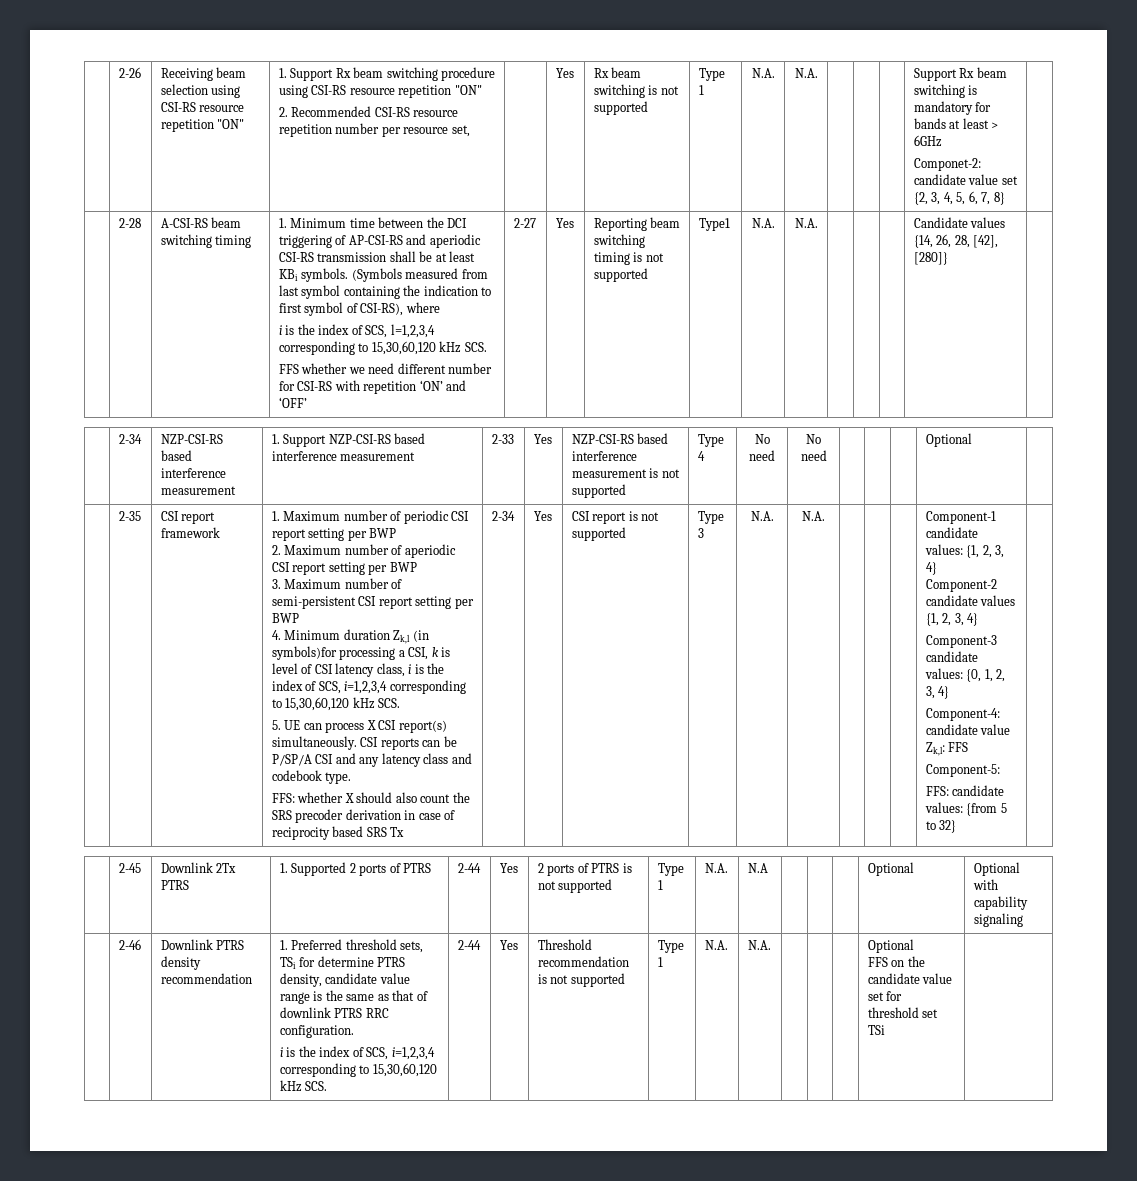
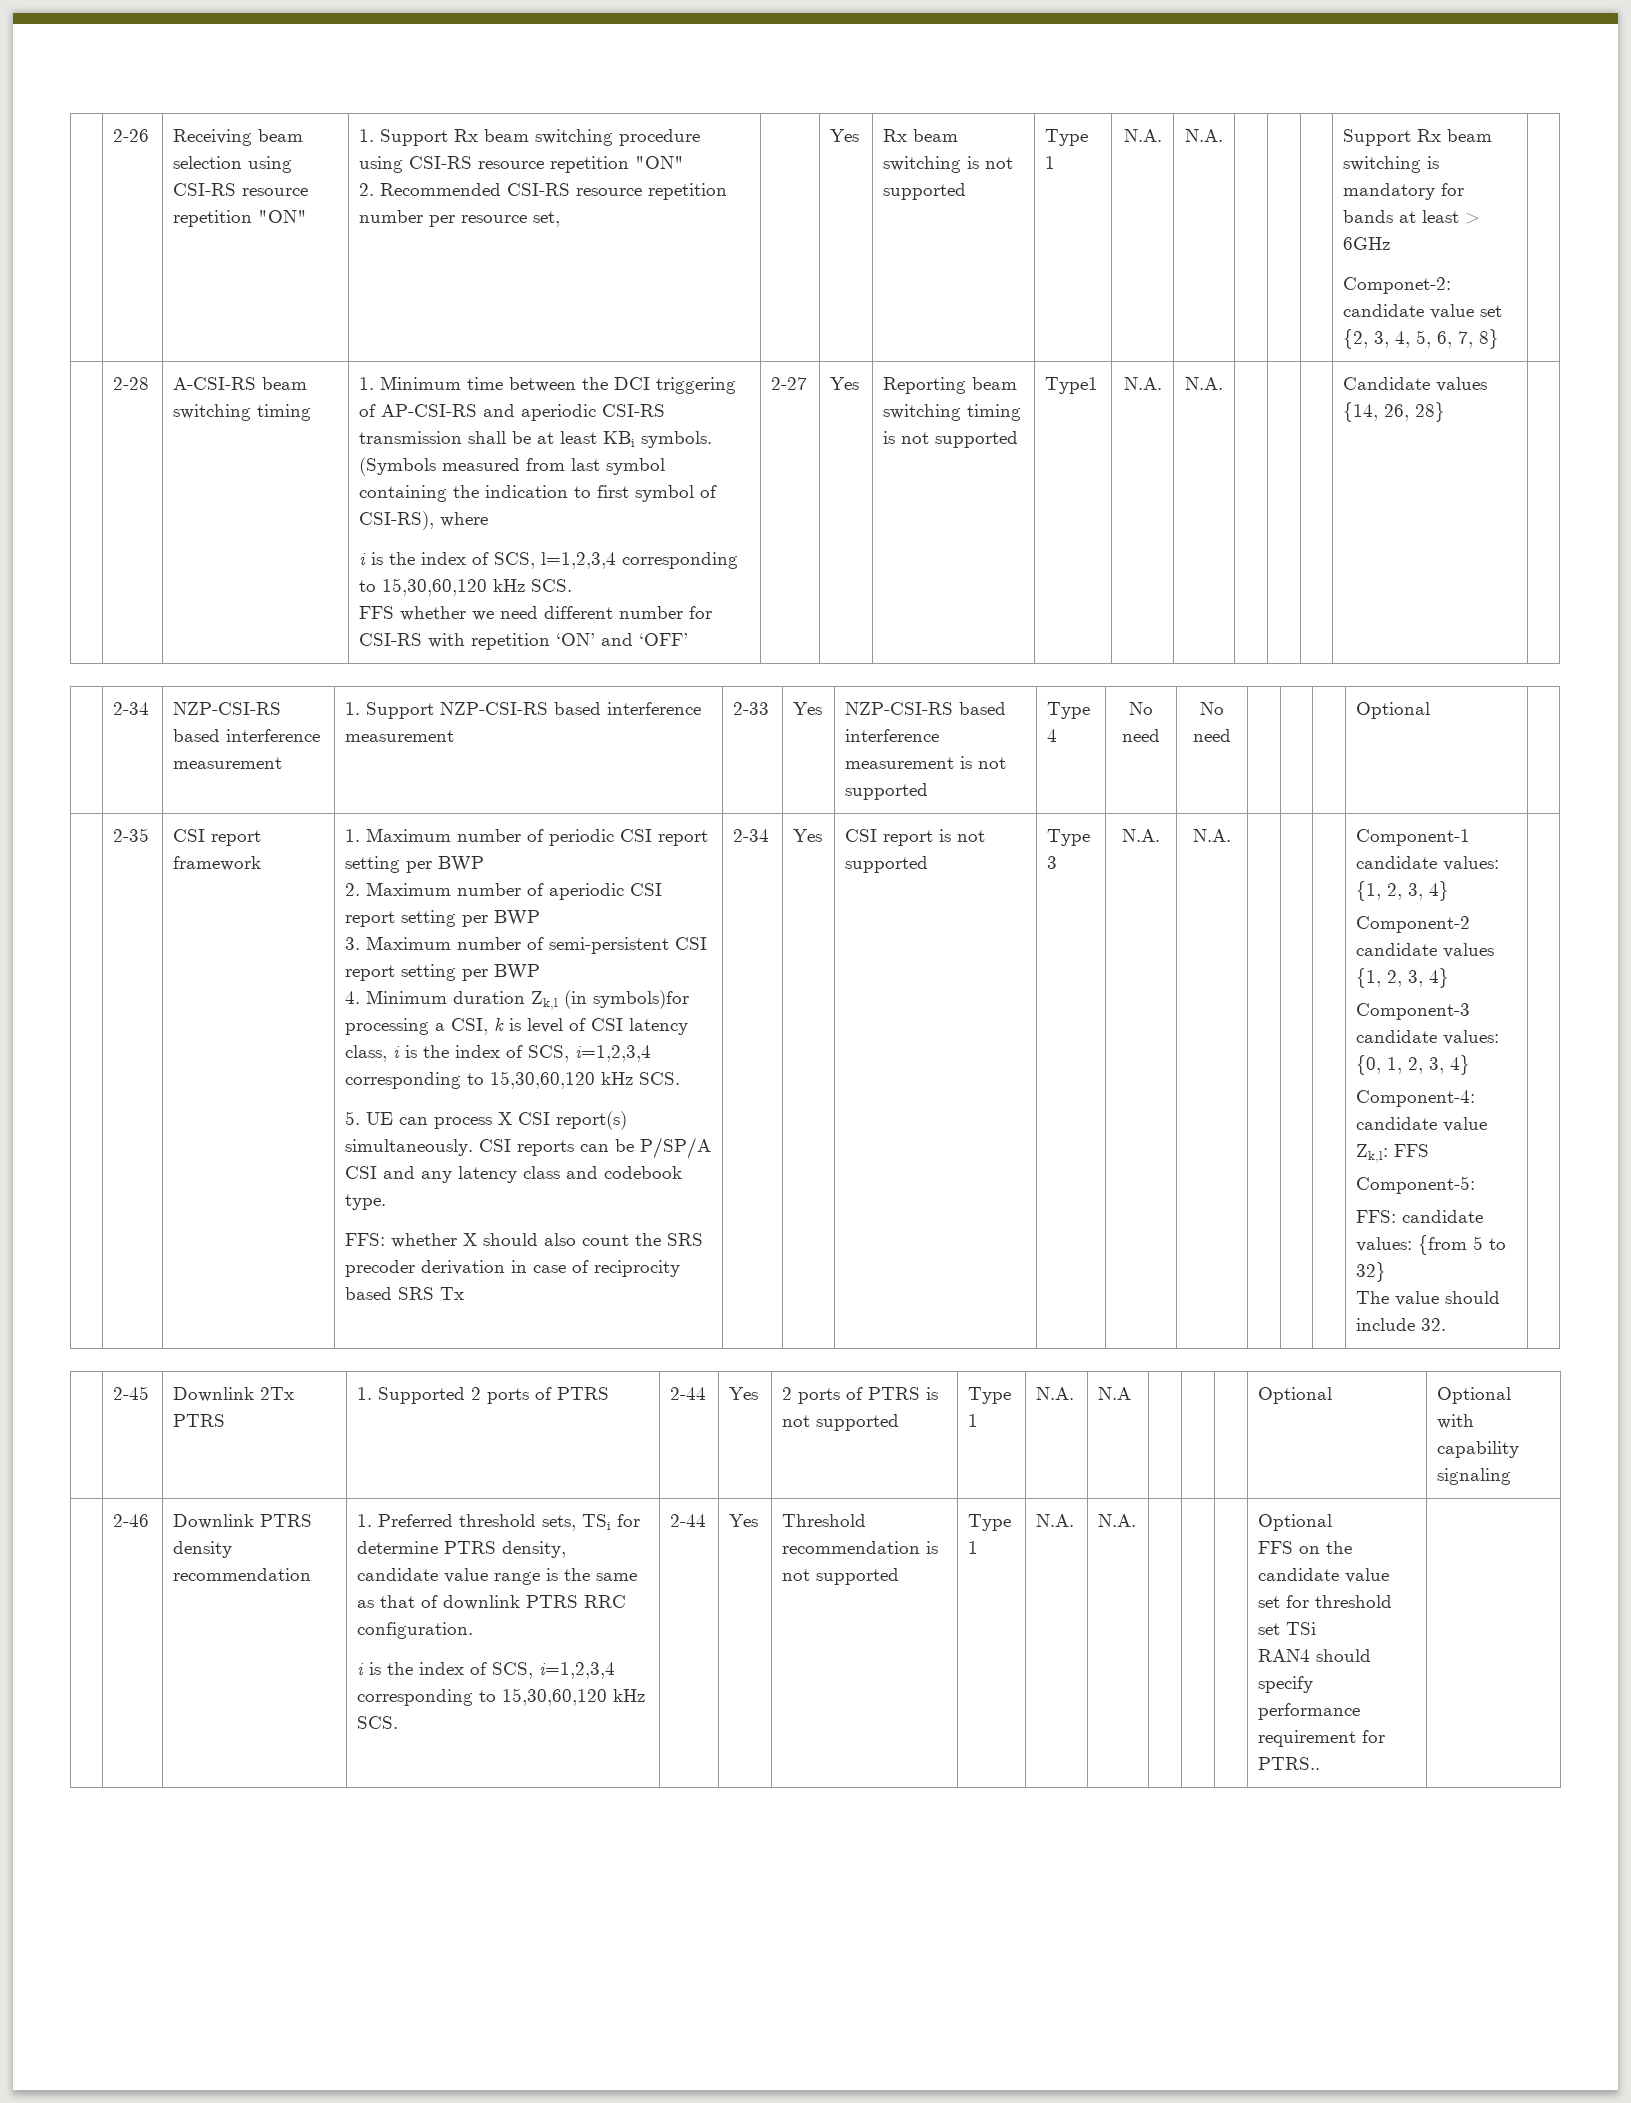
[954,235,999,248] [913,252,948,265] 28, [42], [280]} -> [1415,402,1446,422] 28}
(957, 826) none -> [1356,1291,1501,1306] [1356,1318,1447,1331] // The value should include 32.
(885, 1030) none -> [1258,1649,1372,1662] [1258,1676,1314,1693] [1258,1703,1361,1720] [1258,1730,1386,1747] [1258,1757,1321,1770] // RAN4 should specify performance requirement for PTRS..

